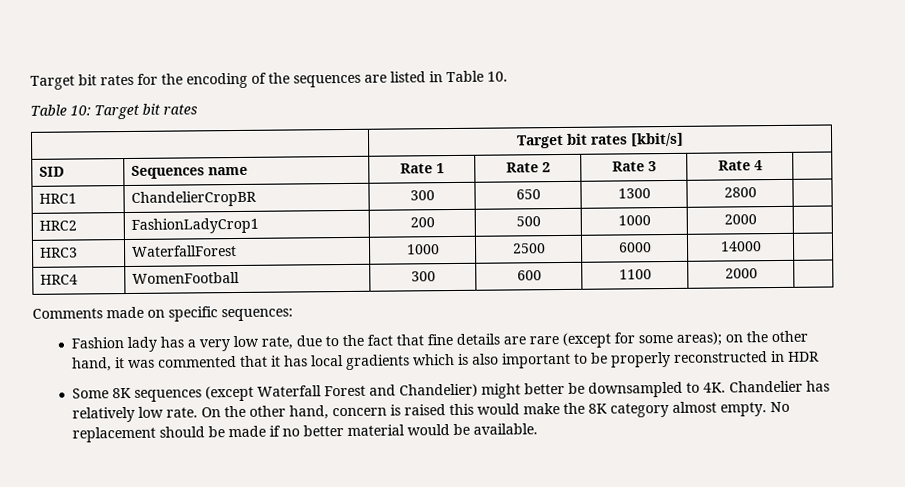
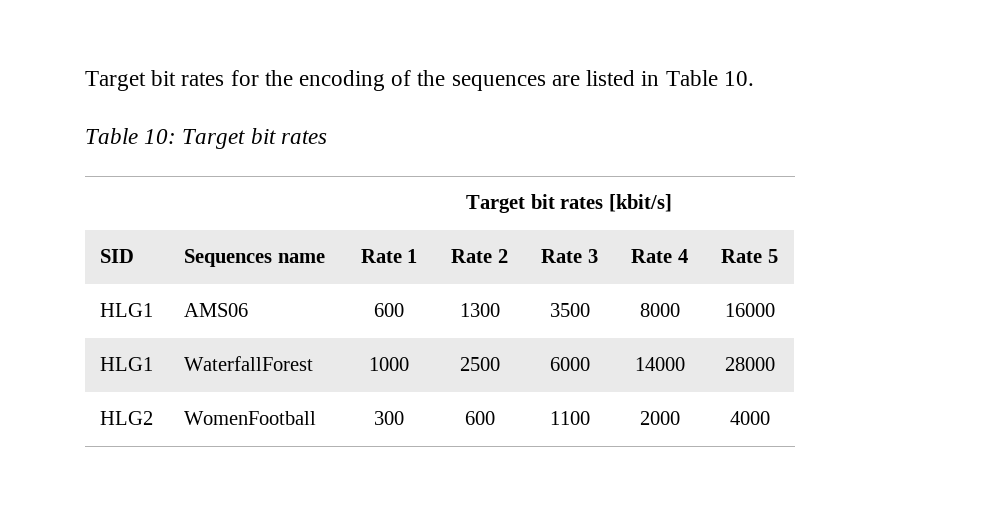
[39,193,78,204] [131,190,258,207] [409,190,435,201] [515,189,541,200] [617,188,651,199] [723,187,757,198] [39,220,78,231] [131,217,260,234] [409,217,435,228] [515,216,541,227] [617,215,651,226] [723,214,757,225] [40,247,79,258] // HRC1 | ChandelierCropBR | 300 | 650 | 1300 | 2800 | // HRC2 | FashionLadyCrop1 | 200 | 500 | 1000 | 2000 | // HRC3 -> [721,249,778,263] [100,303,154,317] [184,303,249,317] [374,303,404,317] [459,303,500,317] [549,303,590,317] [639,303,680,317] [724,303,775,317] [100,357,154,371] Rate 5 // HLG1 | AMS06 | 600 | 1300 | 3500 | 8000 | 16000 // HLG1
[40,274,79,285] // HRC4 -> [724,357,775,371] [100,411,154,425] 28000 // HLG2
[32,306,293,322] [70,330,808,353] [71,350,820,372] [71,380,830,402] [71,401,790,423] [71,423,538,443] // Comments made on specific sequences: // Fashion lady has a very low rate, due to the fact that fine details are rare (except for some areas); on the other hand, it was commented that it has local gradients which is also important to be properly reconstructed in HDR // Some 8K sequences (except Waterfall Forest and Chandelier) might better be downsampled to 4K. Chandelier has relatively low rate. On the other hand, concern is raised this would make the 8K category almost empty. No replacement should be made if no better material would be available. -> [729,411,770,425] 4000

